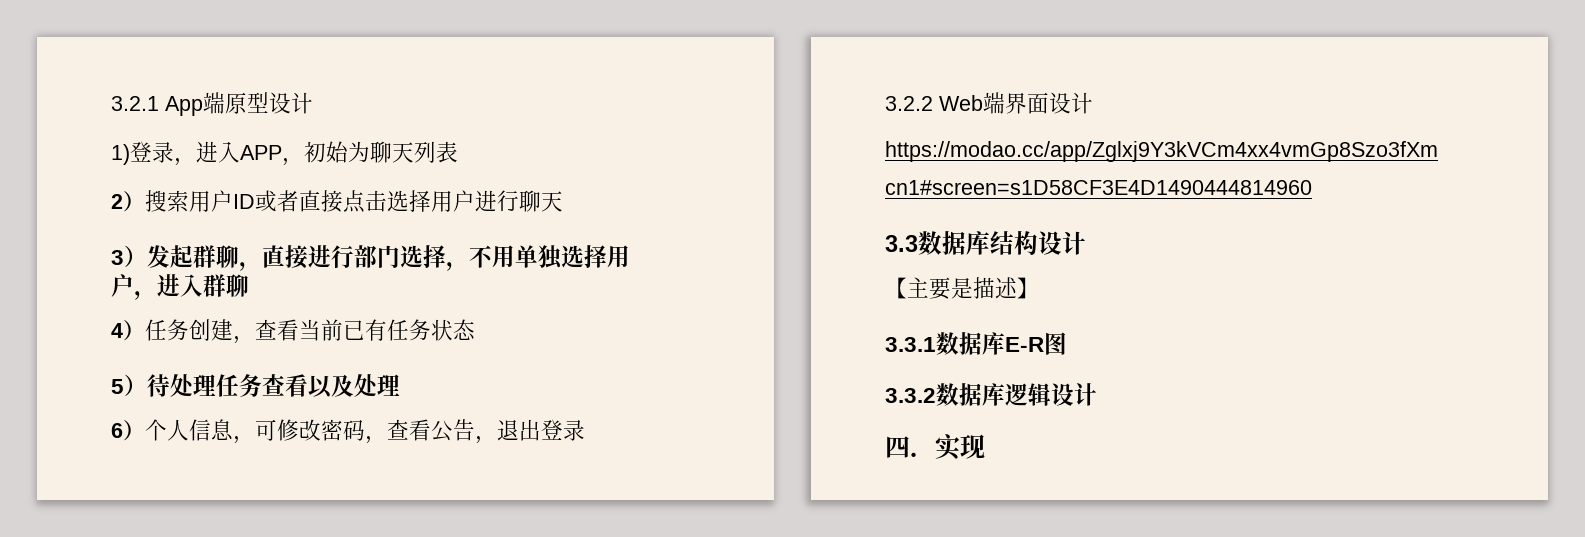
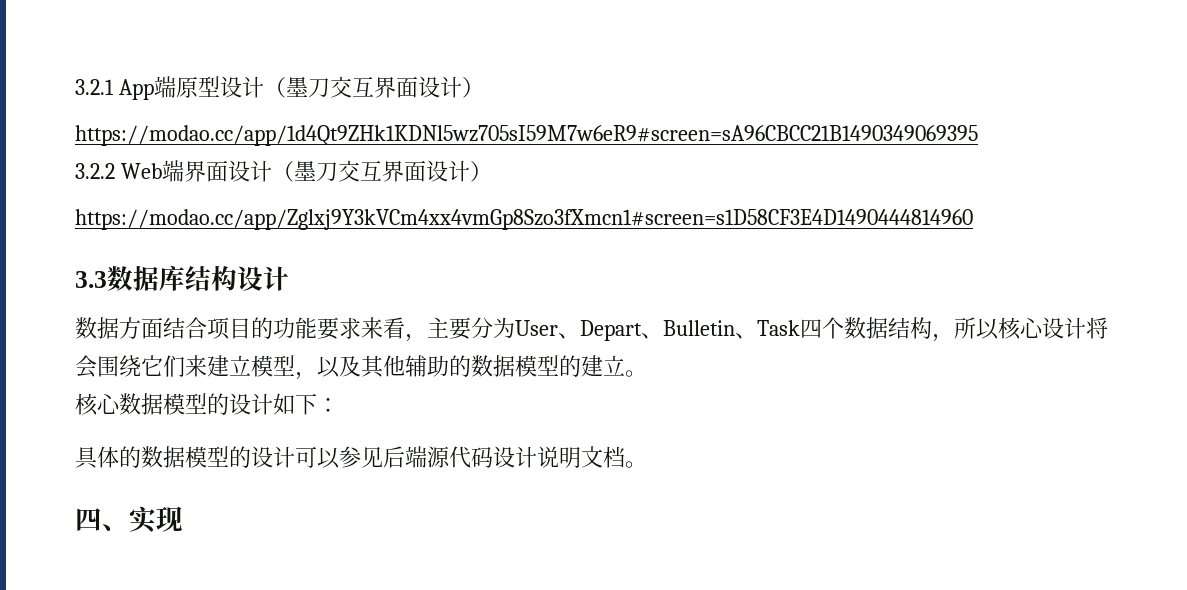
[111,141,458,166] [111,190,563,213] [111,245,630,271] [111,274,249,300] [111,319,475,344] [111,374,400,398] [111,419,585,444] // 1)登录，进入APP，初始为聊天列表 // 2）搜索用户ID或者直接点击选择用户进行聊天 // 3）发起群聊，直接进行部门选择，不用单独选择用户，进入群聊 // 4）任务创建，查看当前已有任务状态 // 5）待处理任务查看以及处理 // 6）个人信息，可修改密码，查看公告，退出登录 -> [263,76,484,98] [75,125,978,146] （墨刀交互界面设计） // https://modao.cc/app/1d4Qt9ZHk1KDNl5wz705sI59M7w6eR9#screen=sA96CBCC21B1490349069395
(1093, 103) none -> [271,160,492,182] （墨刀交互界面设计）
[885,277,1039,300] [885,332,1067,355] [885,383,1097,406] [885,436,935,458] 【主要是描述】 // 3.3.1数据库E-R图 // 3.3.2数据库逻辑设计 // 四． -> [75,317,1108,342] [75,355,647,380] [75,393,339,416] [75,446,647,469] [75,508,129,531] 数据方面结合项目的功能要求来看，主要分为User、Depart、Bulletin、Task四个数据结构，所以核心设计将会围绕它们来建立模型，以及其他辅助的数据模型的建立。 // 核心数据模型的设计如下： // 具体的数据模型的设计可以参见后端源代码设计说明文档。 // 四、

